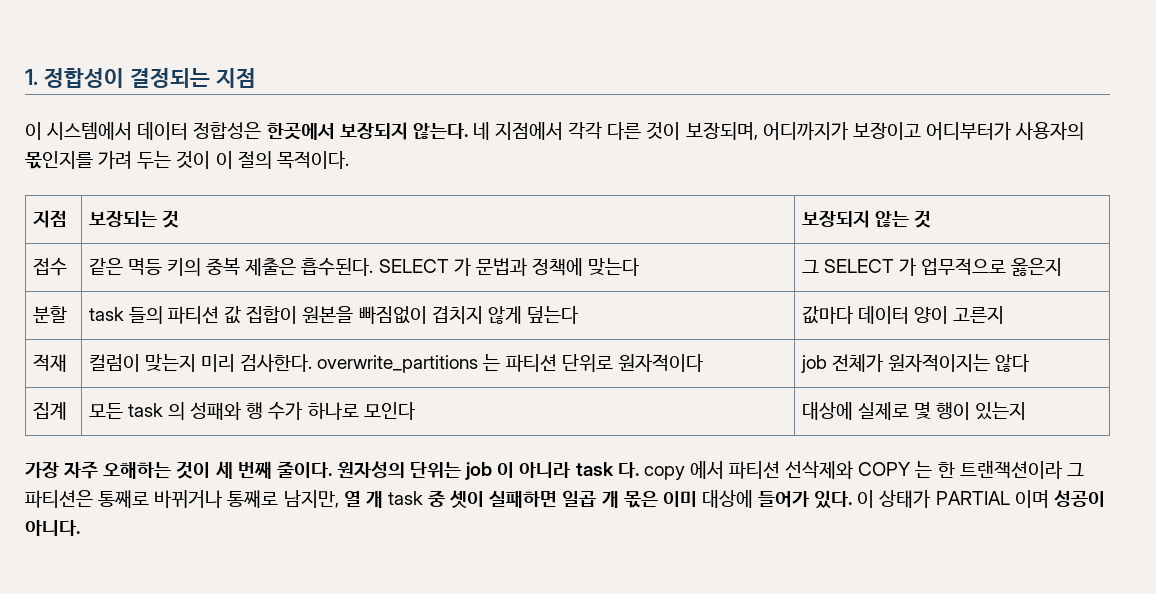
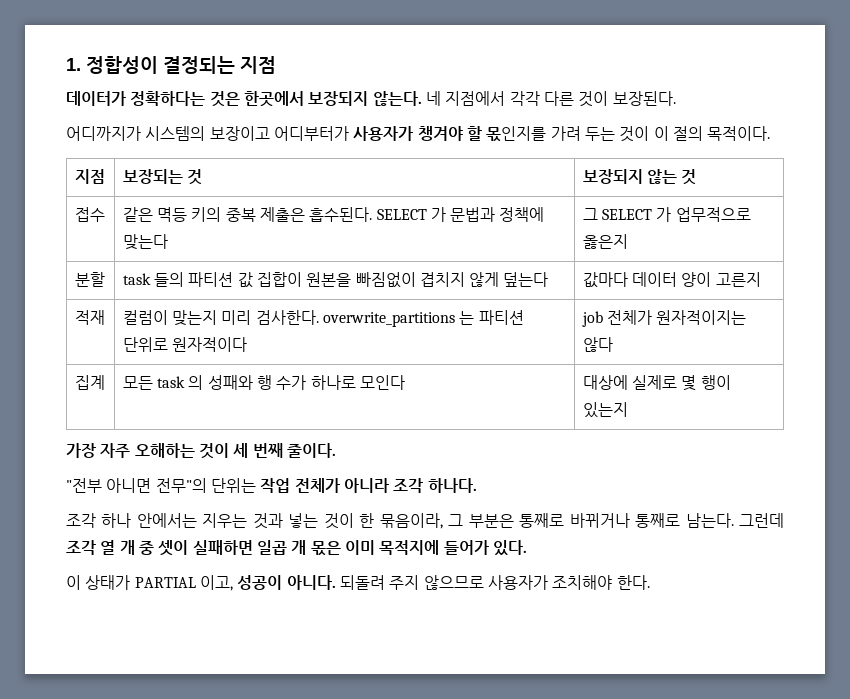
[25,122,262,140] 이 시스템에서 데이터 정합성은 -> [66,91,240,107] 데이터가 정확하다는 것은
[685,122,1085,140] 보장되며, 어디까지가 보장이고 어디부터가 사용자의 -> [612,91,676,106] [66,126,482,141] 보장된다. // 어디까지가 시스템의 보장이고 어디부터가 사용자가 챙겨야 할
[336,461,1084,480] [25,490,339,508] 원자성의 단위는 job 이 아니라 task 다. copy 에서 파티션 선삭제와 COPY 는 한 트랜잭션이라 그 파티션은 통째로 바뀌거나 통째로 남지만, -> [66,478,477,493] [66,513,785,529] [66,540,96,555] // "전부 아니면 전무"의 단위는 작업 전체가 아니라 조각 하나다. // 조각 하나 안에서는 지우는 것과 넣는 것이 한 묶음이라, 그 부분은 통째로 바뀌거나 통째로 남는다. 그런데 조각
[387,491,423,505] task -> (135, 547) none
[701,490,753,508] 대상에 -> [379,540,440,555] 목적지에
(853, 499) none -> (527, 548) //
[1014,490,1049,508] 이며 -> [199,575,233,591] 이고,
(80, 528) none -> [339,575,650,590] 되돌려 주지 않으므로 사용자가 조치해야 한다.

